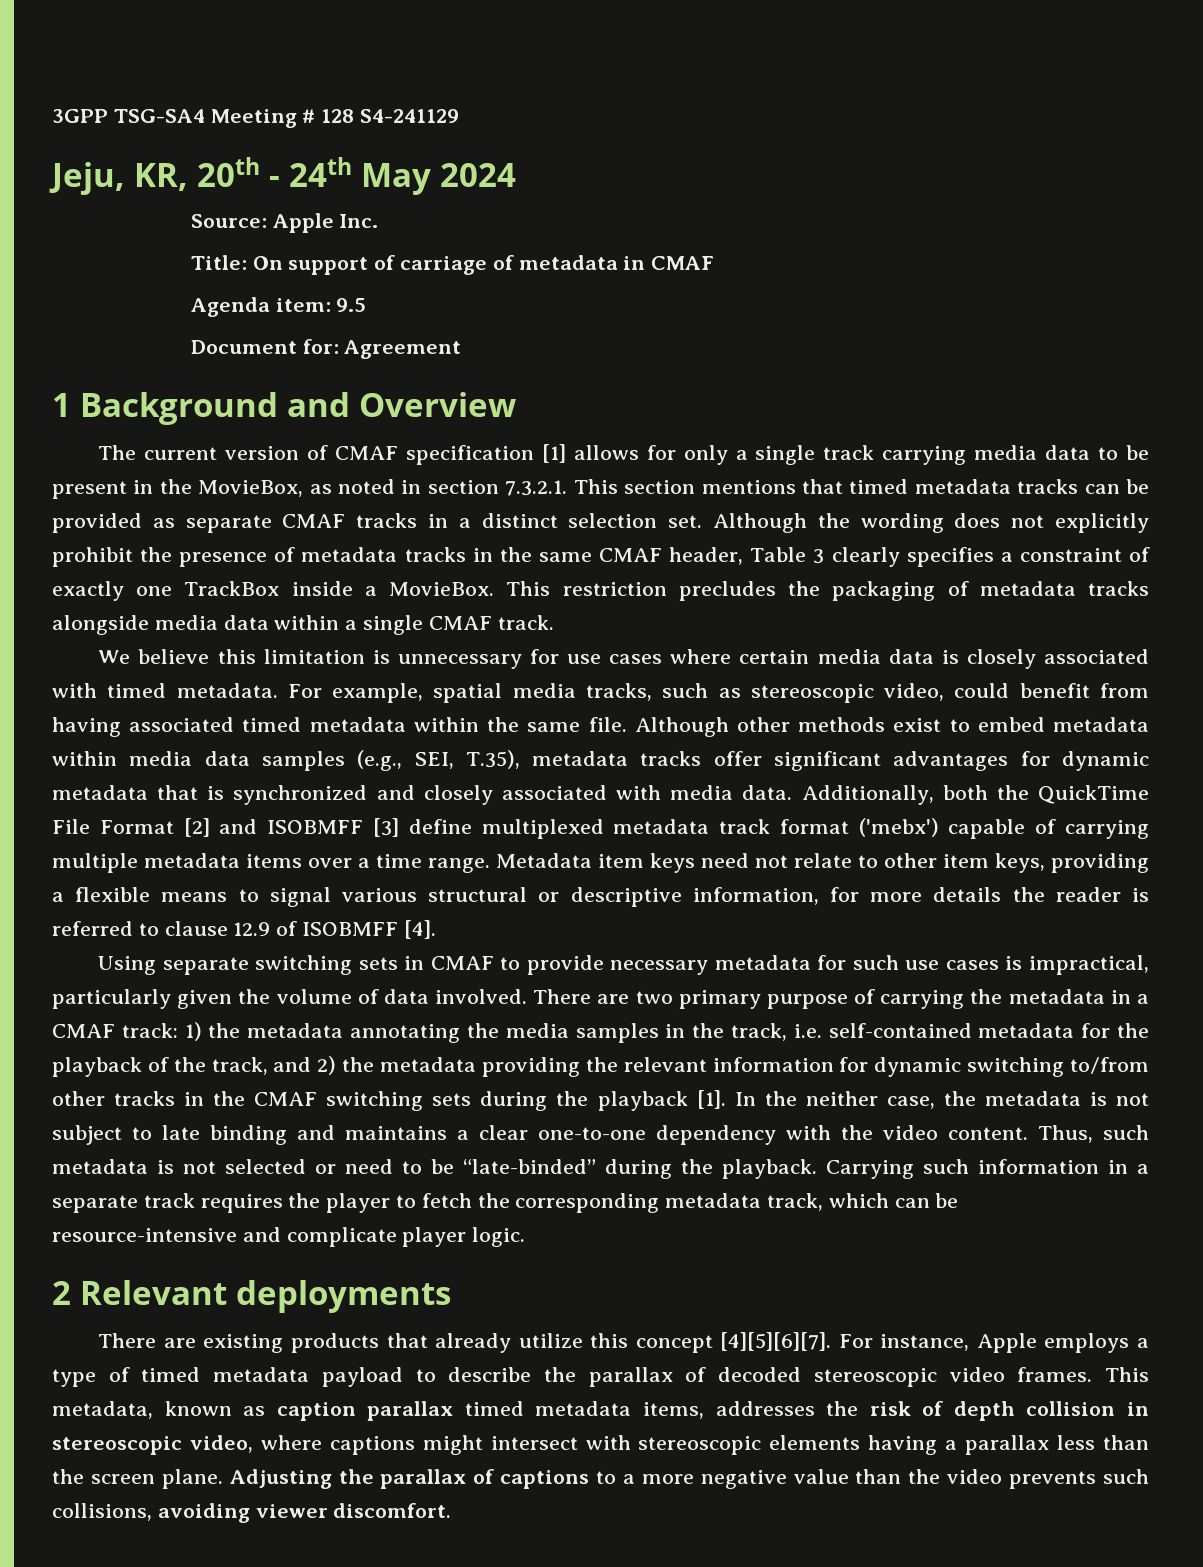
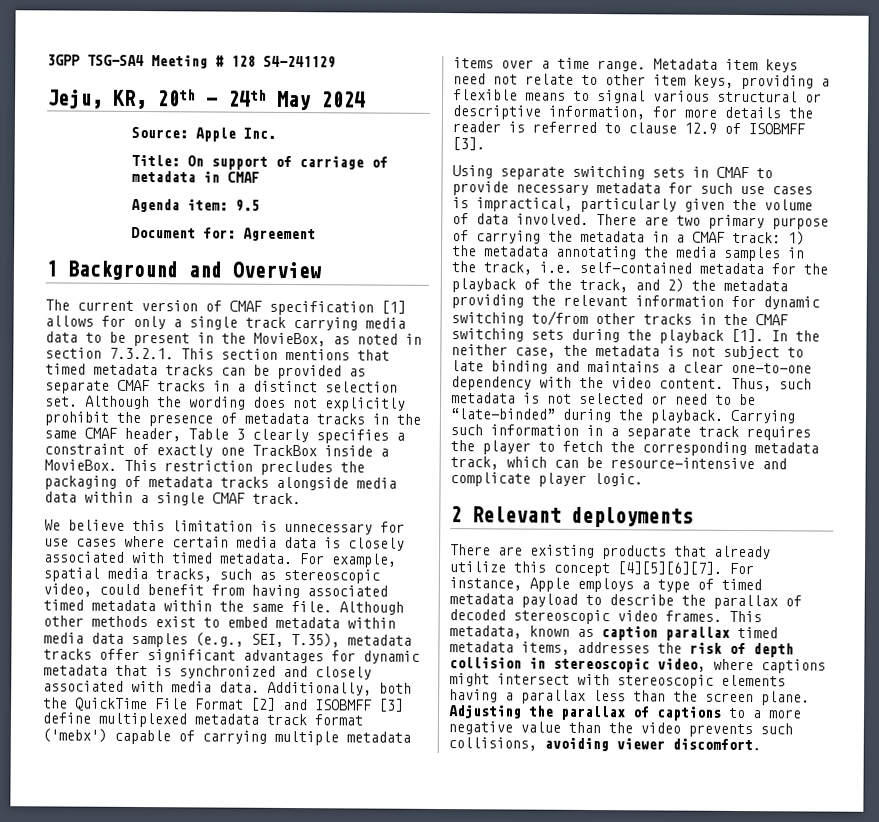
[403,920,436,939] [4]. -> [452,137,485,151] [3].

